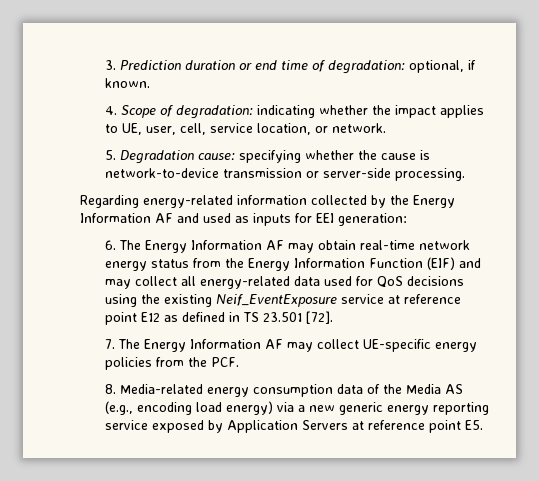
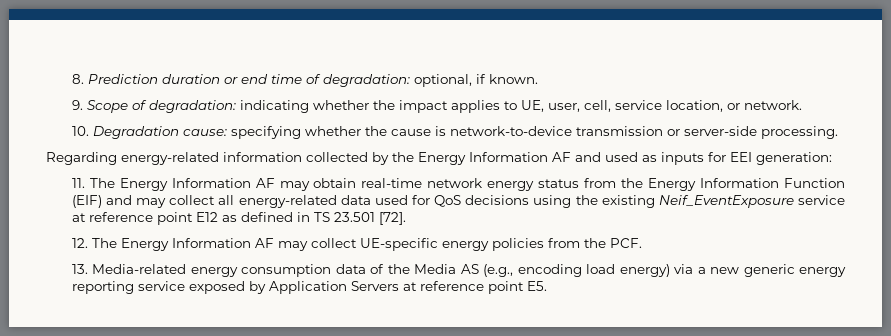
[105,60,117,70] 3. -> [71,74,84,84] 8.
[105,106,118,115] 4. -> [71,100,83,110] 9.
[105,150,117,160] 5. -> [71,126,89,136] 10.
[105,240,117,250] 6. -> [71,178,85,188] 11.
[105,339,116,349] 7. -> [71,238,88,248] 12.
[105,384,117,394] 8. -> [71,264,88,274] 13.

